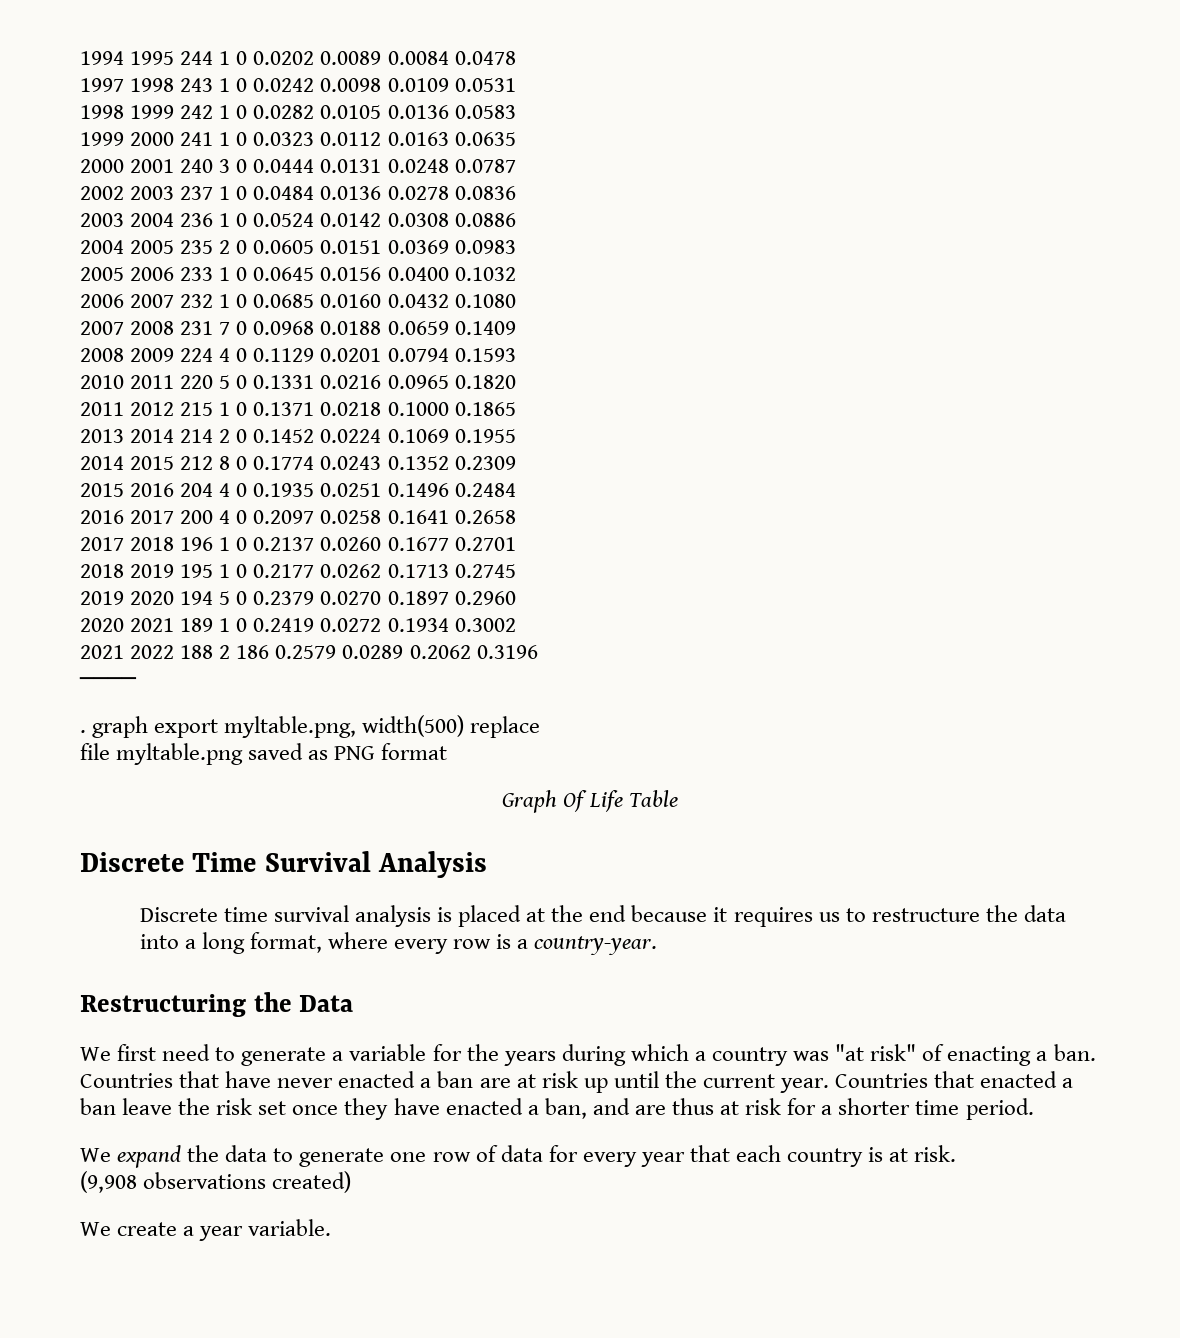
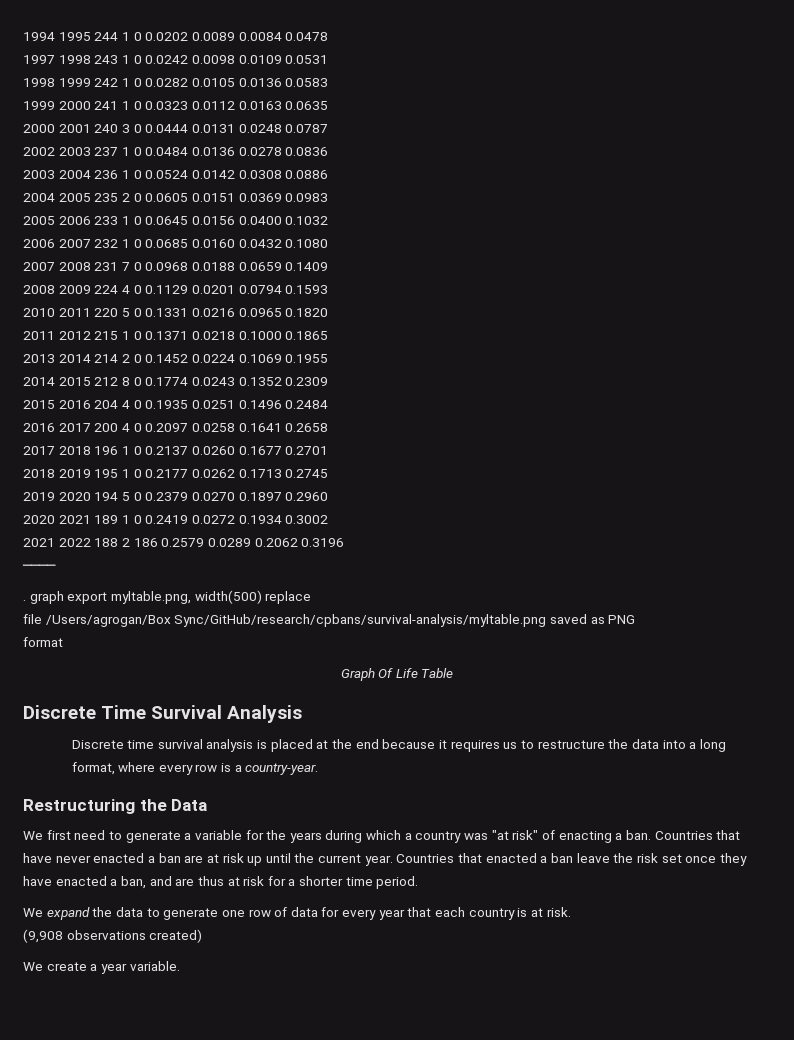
[116,743,244,765] myltable.png -> [45,614,547,627] /Users/agrogan/Box Sync/GitHub/research/cpbans/survival-analysis/myltable.png
(376, 753) none -> (636, 619) //

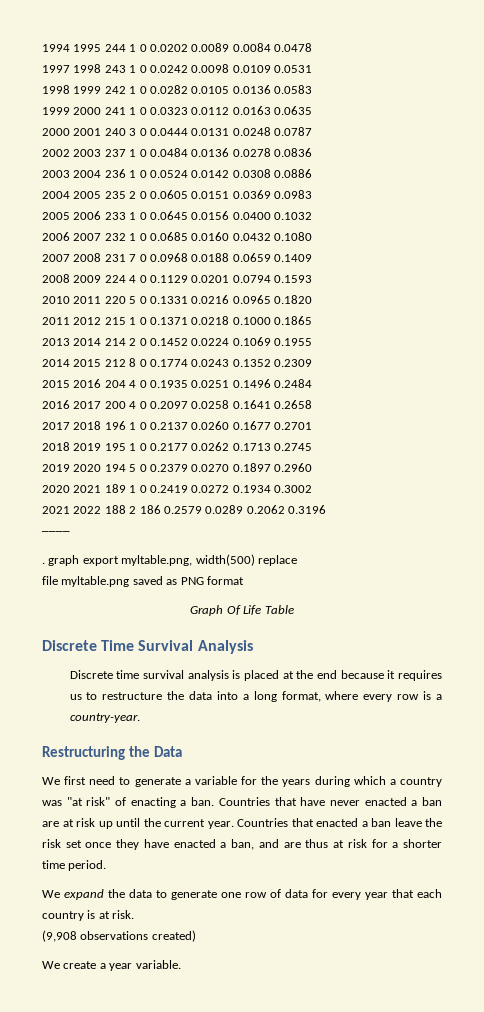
[45,614,547,627] /Users/agrogan/Box Sync/GitHub/research/cpbans/survival-analysis/myltable.png -> [61,576,130,587] myltable.png
(636, 619) // -> (204, 581) none

